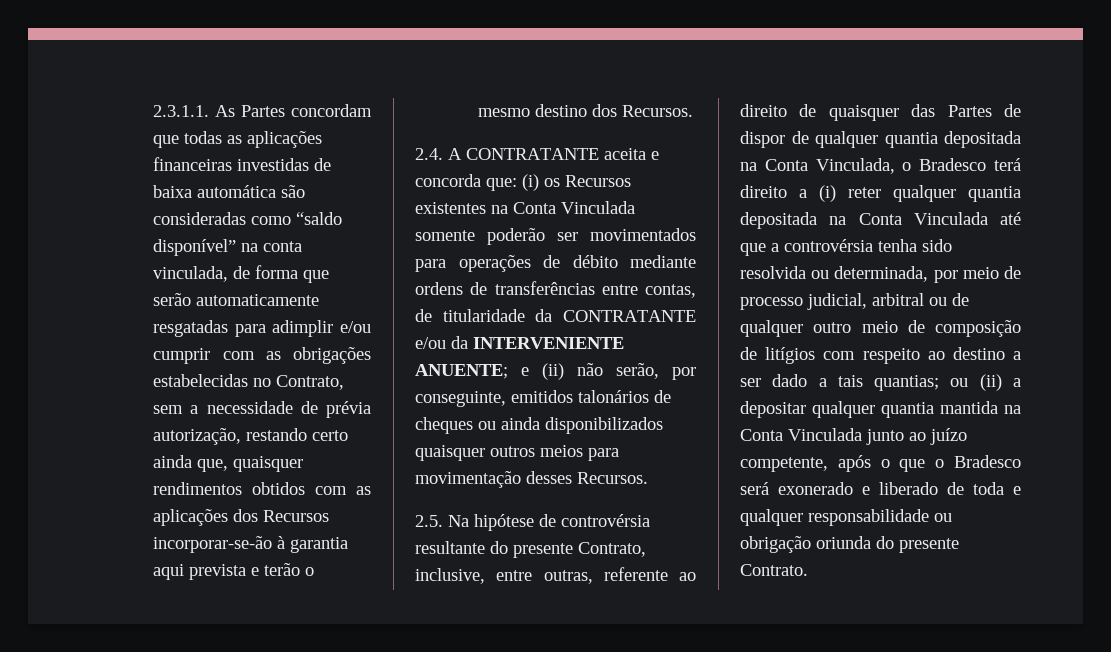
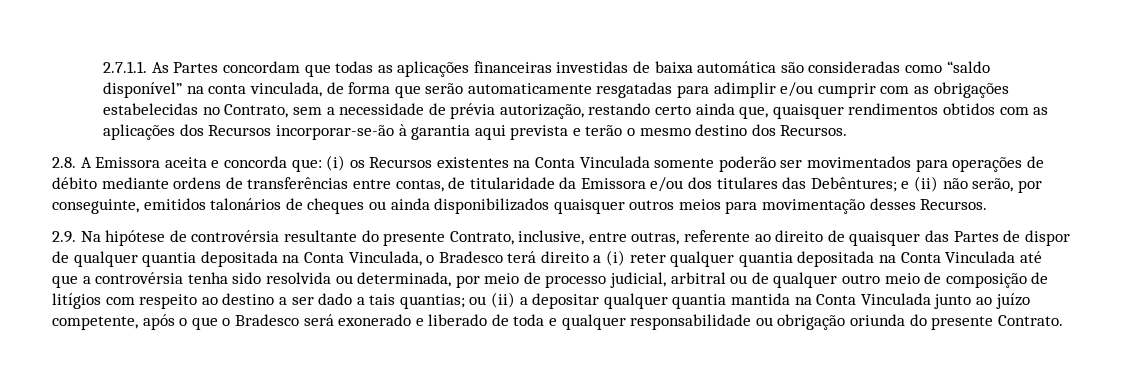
[153,105,210,117] 2.3.1.1. -> [103,61,148,73] 2.7.1.1.
[415,148,599,160] 2.4. A CONTRATANTE -> [52,157,161,168] 2.8. A Emissora
[563,310,696,322] [415,336,624,349] [415,364,508,379] CONTRATANTE e/ou da INTERVENIENTE ANUENTE; -> [580,177,897,192] Emissora e/ou dos titulares das Debêntures;
[415,515,443,527] 2.5. -> [52,231,76,243] 2.9.

